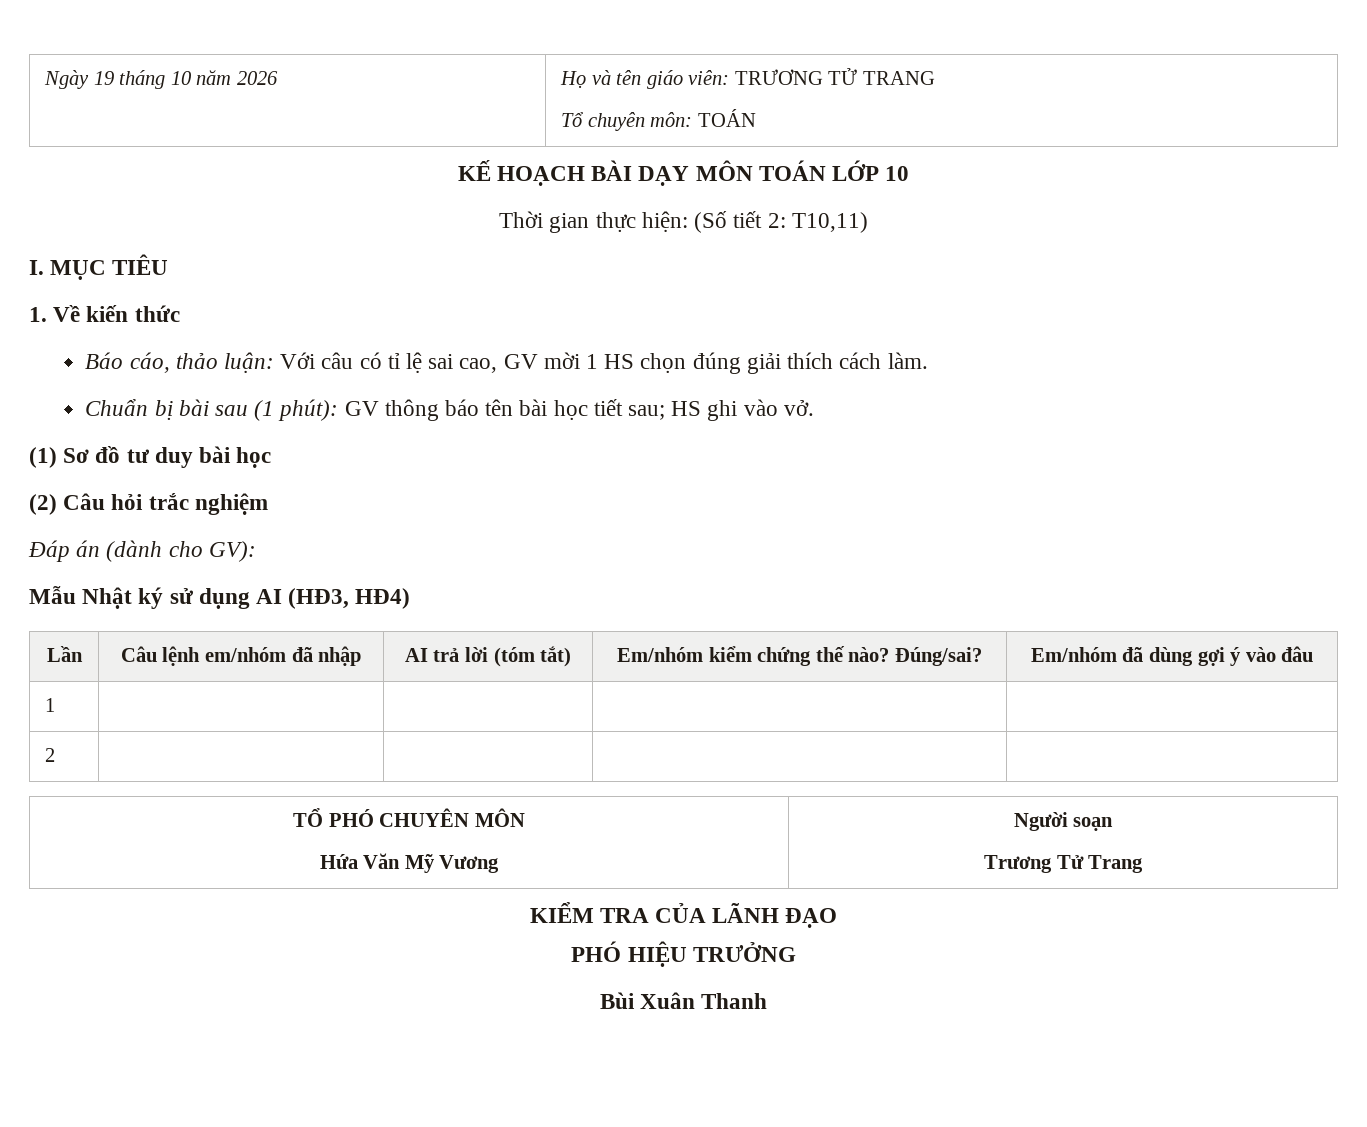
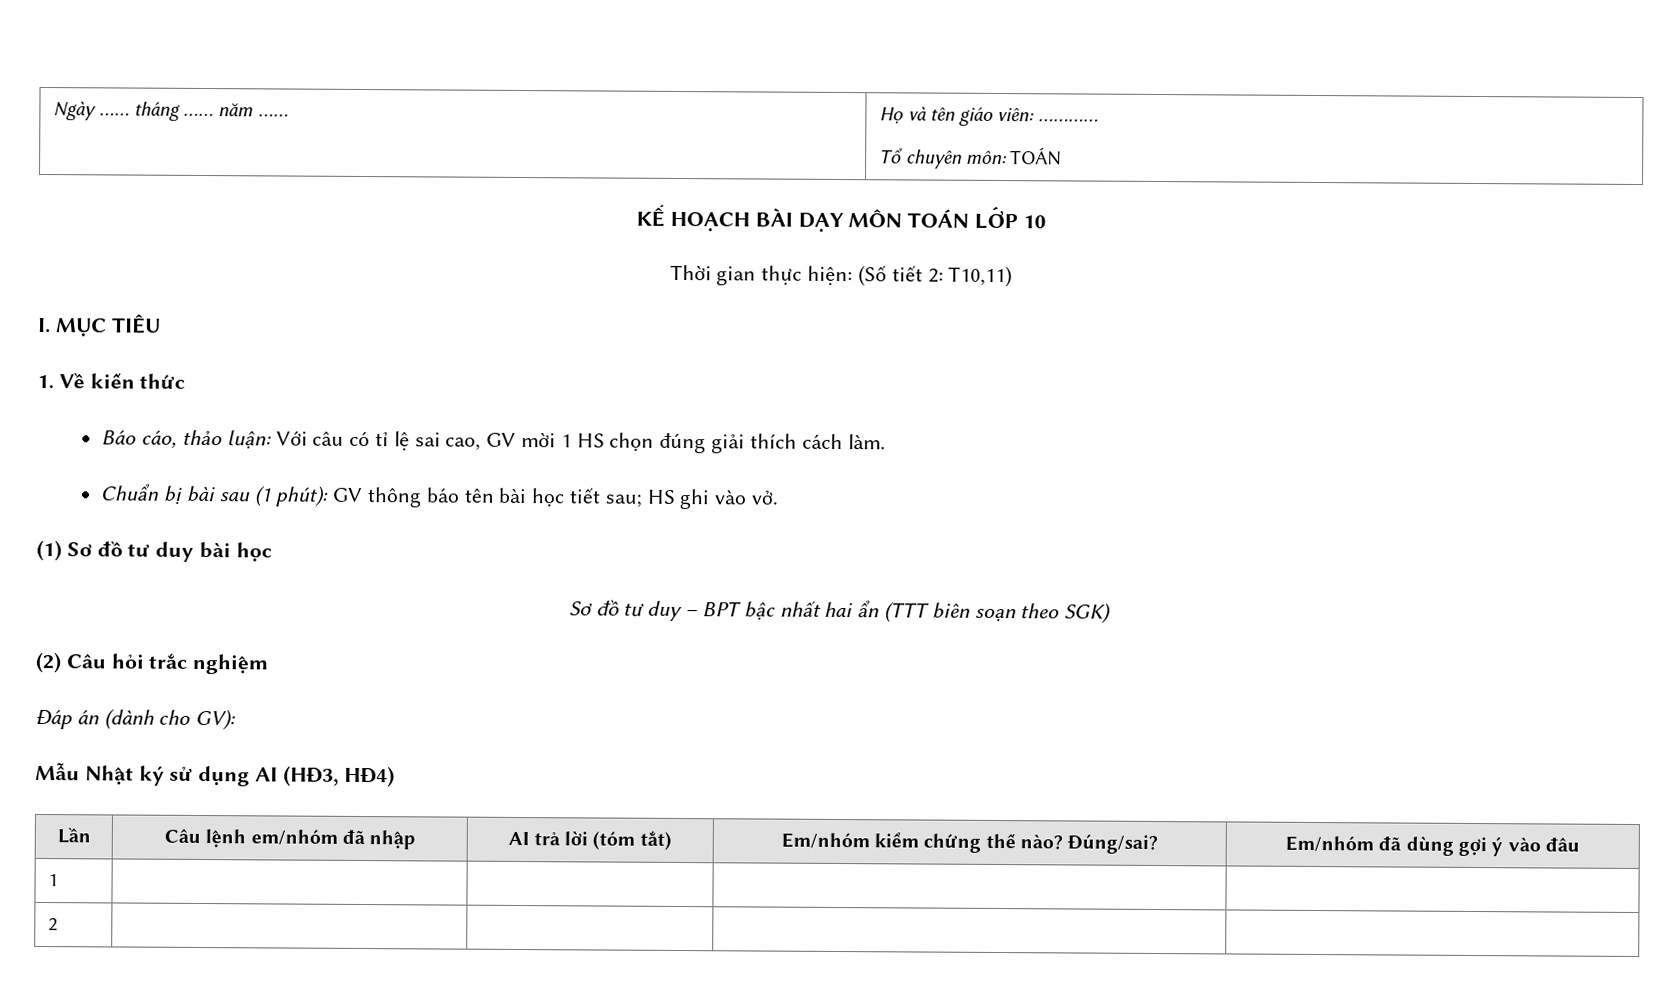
[93,70,278,89] 19 tháng 10 năm 2026 -> [98,101,289,121] …… tháng …… năm ……
[734,68,935,85] TRƯƠNG TỬ TRANG -> [1037,118,1099,122] …………
(272, 457) none -> [568,599,1112,624] // Sơ đồ tư duy – BPT bậc nhất hai ẩn (TTT biên soạn theo SGK)
[293,808,525,827] [319,853,500,873] [1013,812,1114,831] [983,855,1144,873] [529,902,838,928] [571,941,796,967] [599,992,768,1009] // TỔ PHÓ CHUYÊN MÔN // Hứa Văn Mỹ Vương | Người soạn // Trương Tử Trang // KIỂM TRA CỦA LÃNH ĐẠO // PHÓ HIỆU TRƯỞNG // Bùi Xuân Thanh -> (59, 925) none

